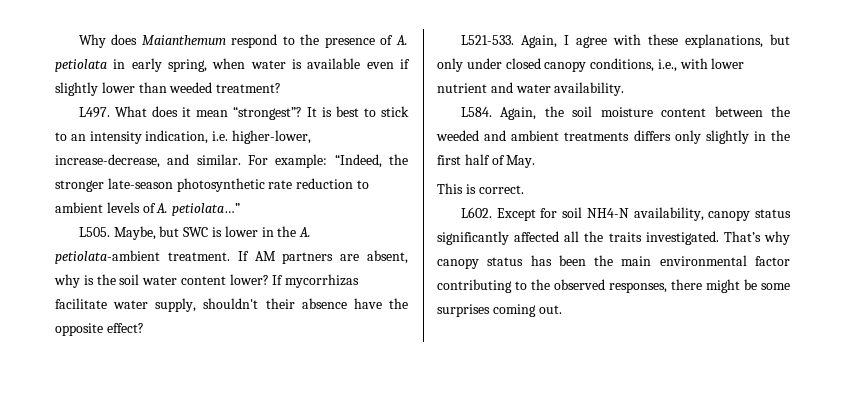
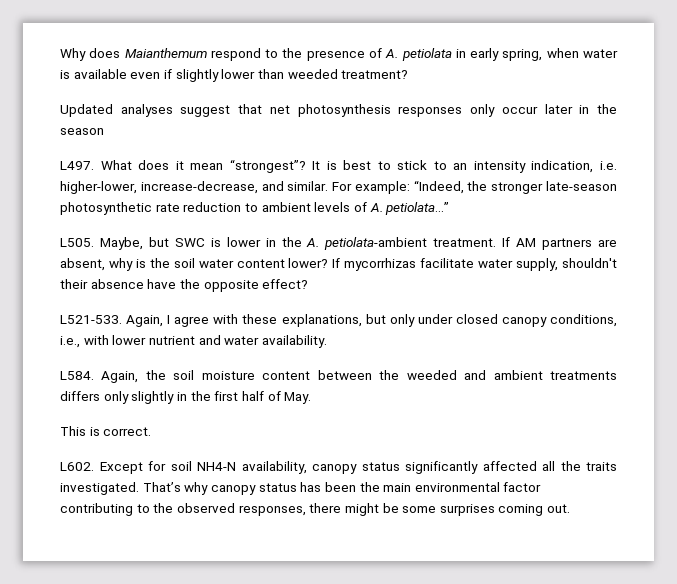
(282, 88) none -> [60,104,618,117] [60,128,104,135] // Updated analyses suggest that net photosynthesis responses only occur later in the season

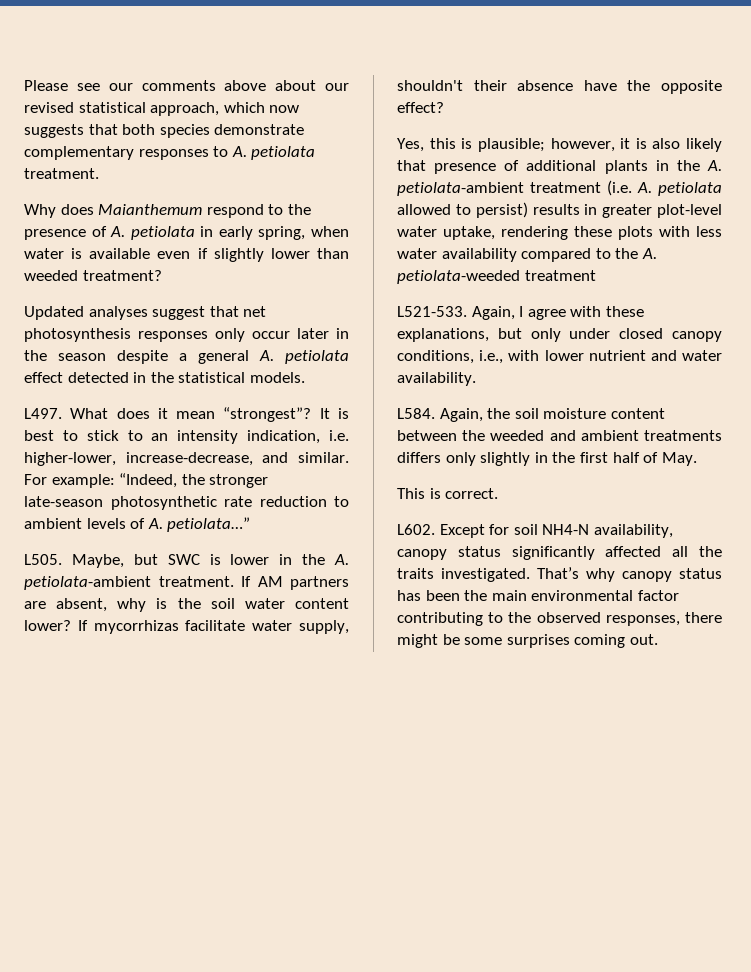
(60, 54) none -> [24,80,349,91] [24,102,300,116] [24,124,305,138] [24,146,316,160] [24,168,99,179] Please see our comments above about our revised statistical approach, which now suggests that both species demonstrate complementary responses to A. petiolata treatment. //
(104, 131) none -> [117,350,349,364] [24,372,305,383] despite a general A. petiolata effect detected in the statistical models.
(309, 284) none -> [397,138,722,152] [397,160,722,174] [397,180,722,196] [397,202,722,218] [397,226,722,240] [397,248,657,262] [397,270,596,284] // Yes, this is plausible; however, it is also likely that presence of additional plants in the A. petiolata-ambient treatment (i.e. A. petiolata allowed to persist) results in greater plot-level water uptake, rendering these plots with less water availability compared to the A. petiolata-weeded treatment

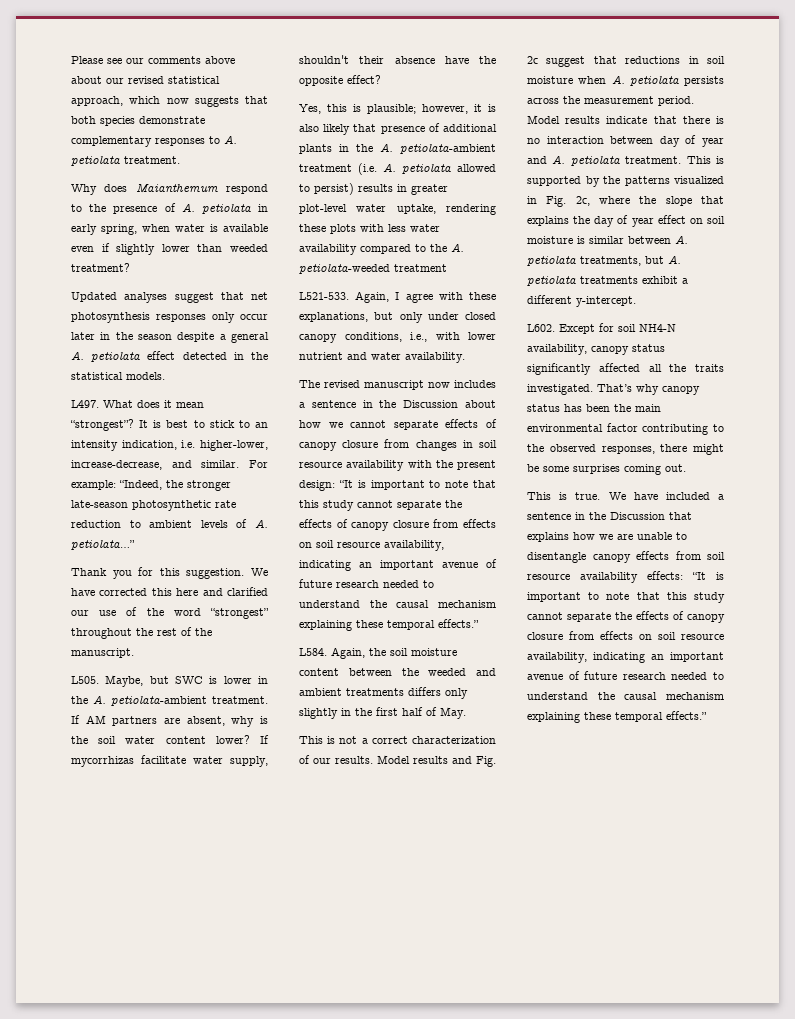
(251, 524) none -> [71,567,268,579] [71,587,268,596] [71,607,269,619] [71,627,212,639] [71,648,134,658] // Thank you for this suggestion. We have corrected this here and clarified our use of the word “strongest” throughout the rest of the manuscript.
(476, 379) none -> [299,380,496,390] [299,400,496,408] [299,419,497,430] [299,439,497,451] [299,460,496,471] [299,480,496,491] [299,500,462,511] [299,519,496,531] [299,540,444,551] [299,559,497,571] [299,579,434,588] [299,600,496,608] [299,619,479,631] // The revised manuscript now includes a sentence in the Discussion about how we cannot separate effects of canopy closure from changes in soil resource availability with the present design: “It is important to note that this study cannot separate the effects of canopy closure from effects on soil resource availability, indicating an important avenue of future research needed to understand the causal mechanism explaining these temporal effects.”
[445,488,499,499] correct. -> [339,736,496,744] [299,755,496,767] [527,56,725,67] [527,75,724,86] [527,96,694,106] [527,115,724,124] [527,135,724,147] [527,155,724,166] [527,176,724,187] [527,196,724,207] [527,215,725,227] [527,235,688,244] [527,255,681,266] [527,276,688,286] [527,295,636,307] not a correct characterization of our results. Model results and Fig. 2c suggest that reductions in soil moisture when A. petiolata persists across the measurement period. Model results indicate that there is no interaction between day of year and A. petiolata treatment. This is supported by the patterns visualized in Fig. 2c, where the slope that explains the day of year effect on soil moisture is similar between A. petiolata treatments, but A. petiolata treatments exhibit a different y-intercept.
(658, 639) none -> [527,492,724,500] [527,512,692,520] [527,532,687,542] [527,551,725,563] [527,571,724,583] [527,592,725,603] [527,611,725,623] [527,631,724,640] [527,652,724,663] [527,671,724,680] [527,692,724,700] [527,711,707,723] // This is true. We have included a sentence in the Discussion that explains how we are unable to disentangle canopy effects from soil resource availability effects: “It is important to note that this study cannot separate the effects of canopy closure from effects on soil resource availability, indicating an important avenue of future research needed to understand the causal mechanism explaining these temporal effects.”

